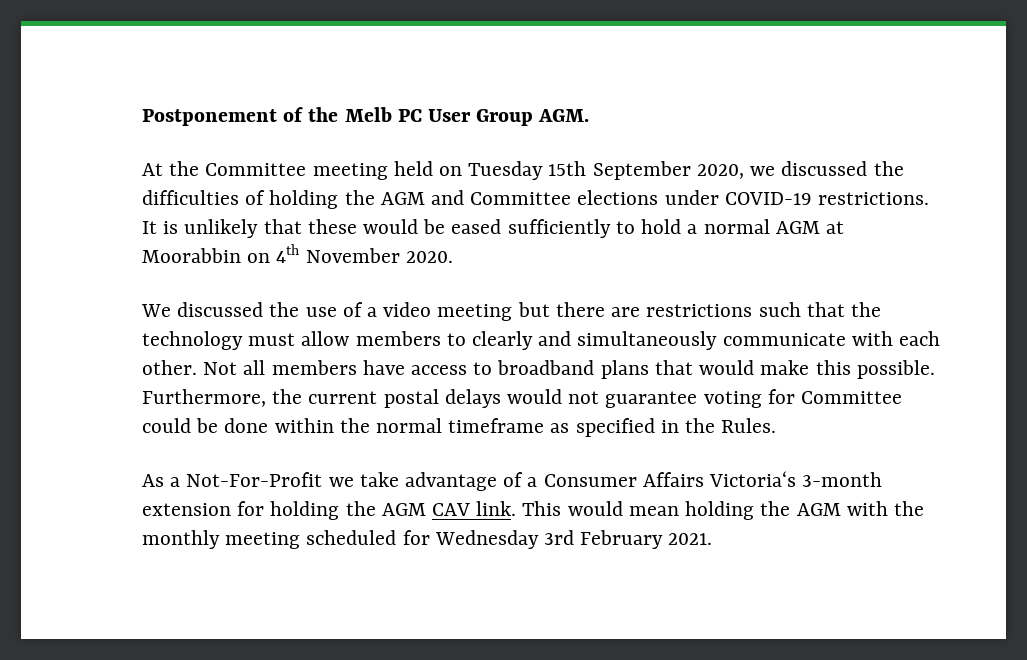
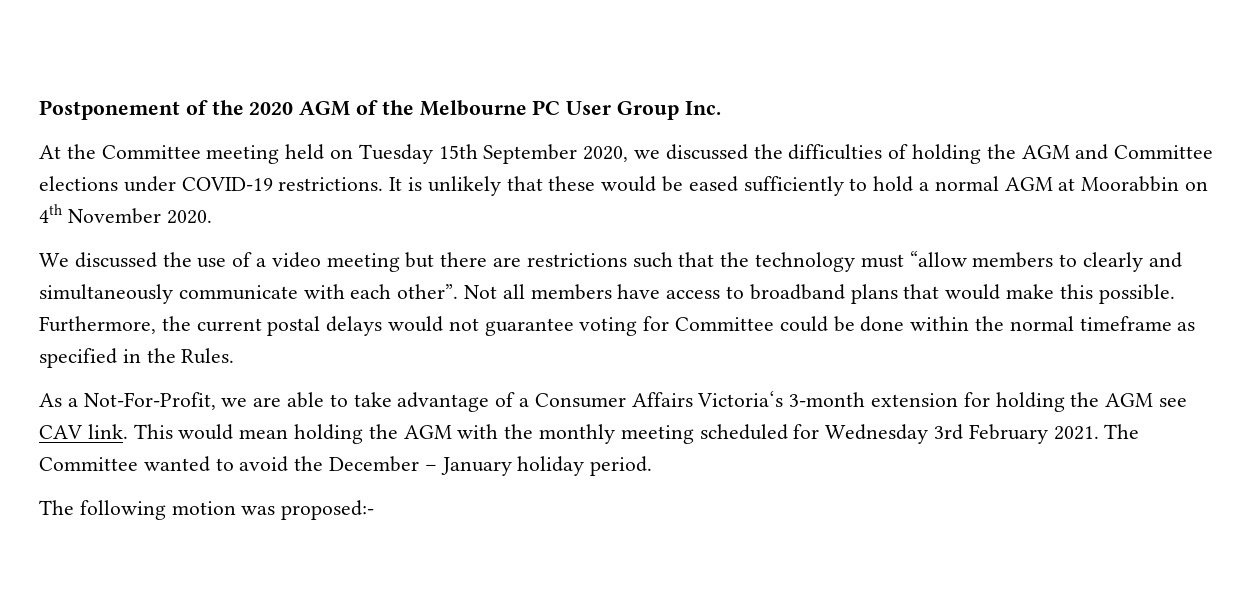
[344,107,392,122] Melb -> [249,100,527,116] 2020 AGM of the Melbourne
[538,109,590,122] AGM. -> [684,101,721,115] Inc.
[301,331,350,346] allow -> [909,251,967,267] “allow
[142,360,197,375] other. -> [397,284,459,299] other”.
[186,472,354,487] Not-For-Profit we -> [83,392,348,410] Not-For-Profit, we are able to
(426, 509) none -> [1159,398,1188,407] see
(713, 539) none -> [1104,424,1140,439] [39,456,653,476] [39,500,375,520] The Committee wanted to avoid the December – January holiday period. // The following motion was proposed:-

